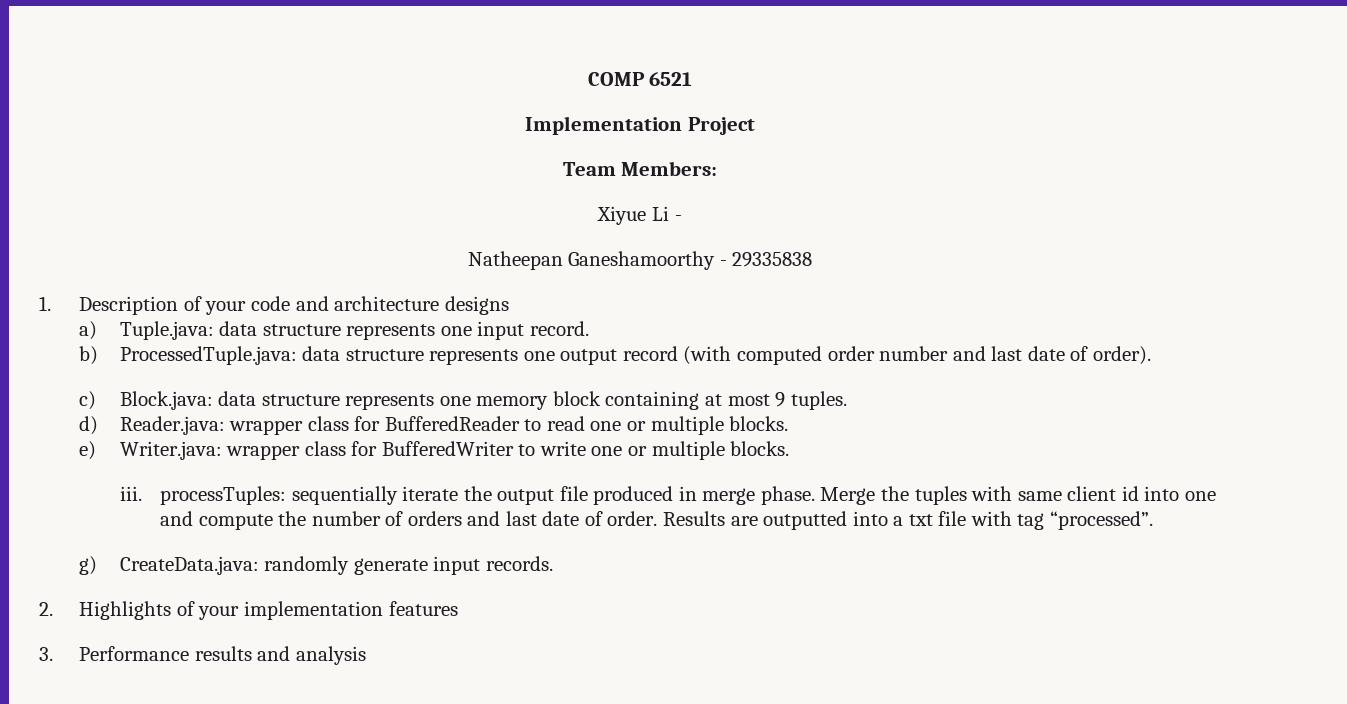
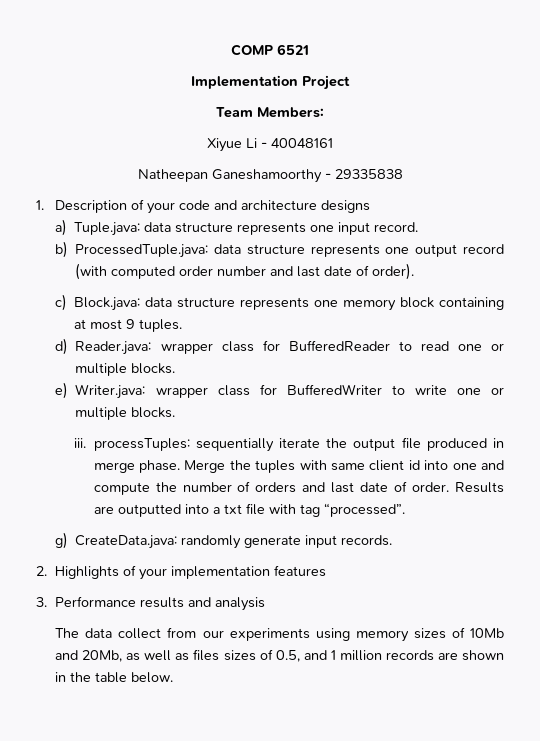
(682, 218) none -> [271,138,333,148] 40048161
(366, 655) none -> [55,627,505,642] [55,649,505,662] [55,672,174,683] // The data collect from our experiments using memory sizes of 10Mb and 20Mb, as well as files sizes of 0.5, and 1 million records are shown in the table below.

